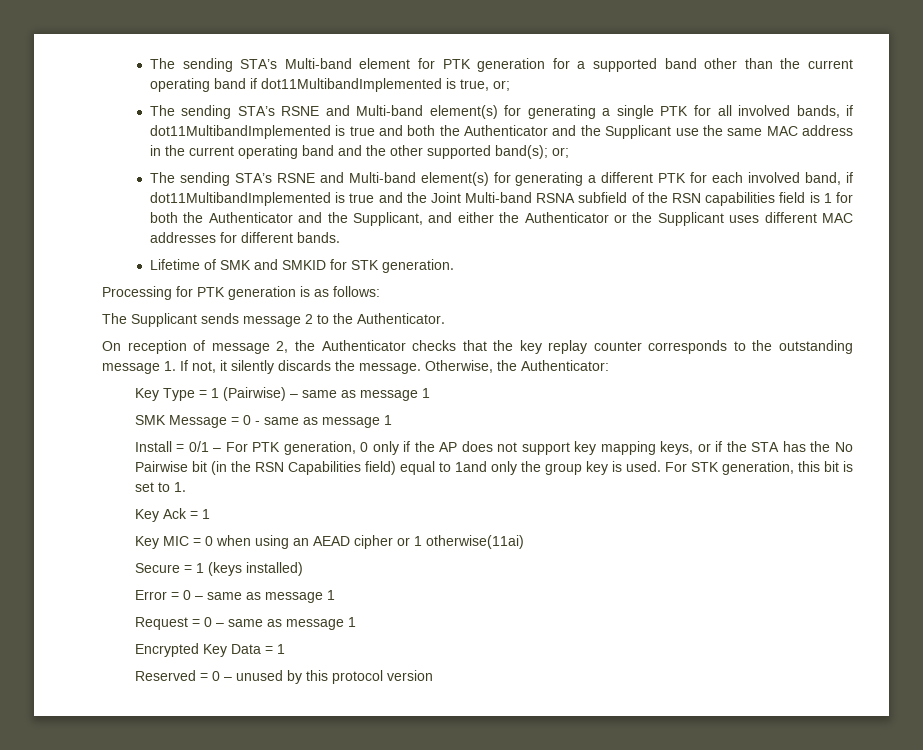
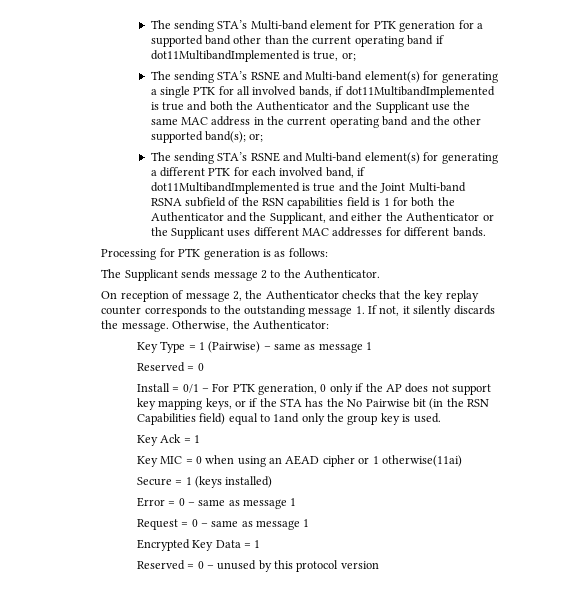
[149,259,454,273] // Lifetime of SMK and SMKID for STK generation. -> (486, 232) none
[134,415,392,428] SMK Message = 0 - same as message 1 -> [136,362,204,372] Reserved = 0
[664,461,854,475] [134,482,186,492] For STK generation, this bit is set to 1. -> (441, 418) none

